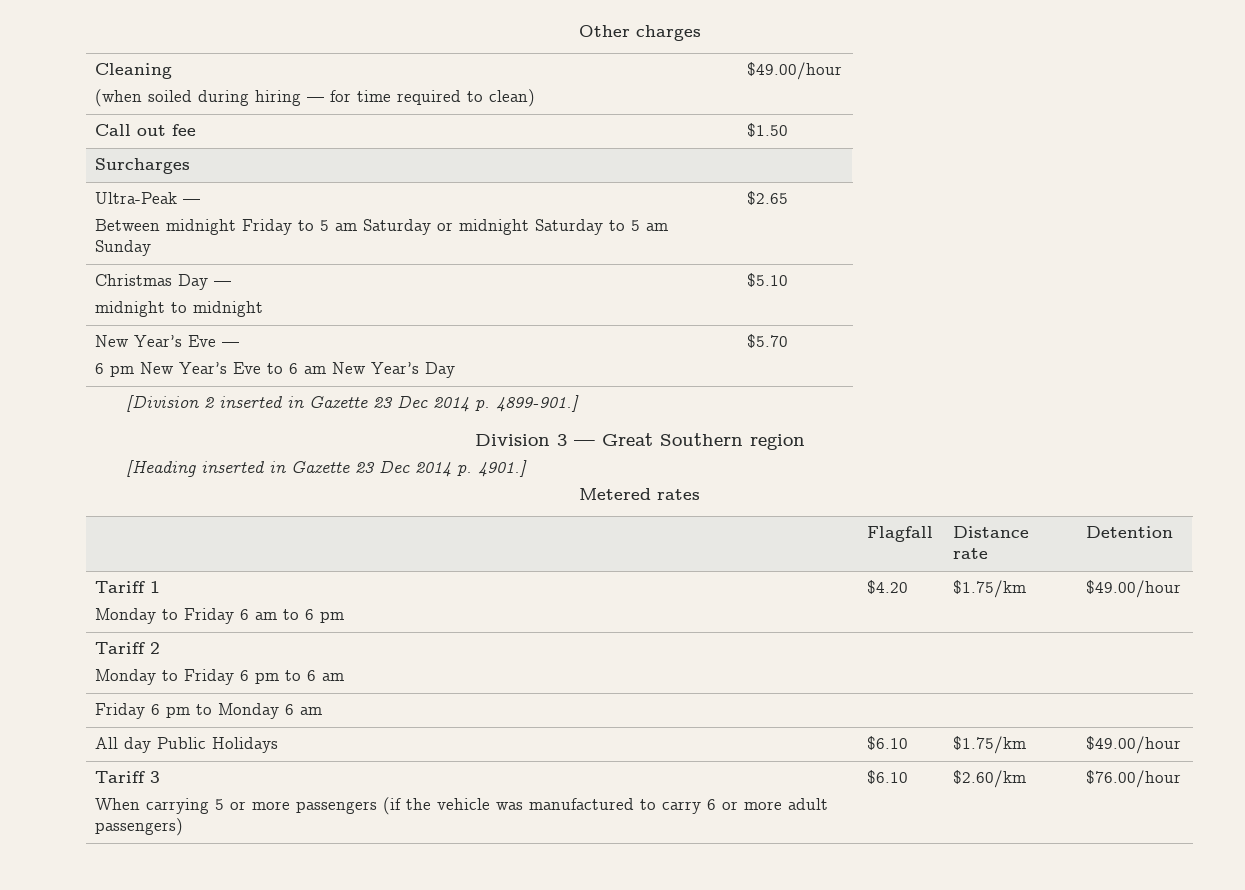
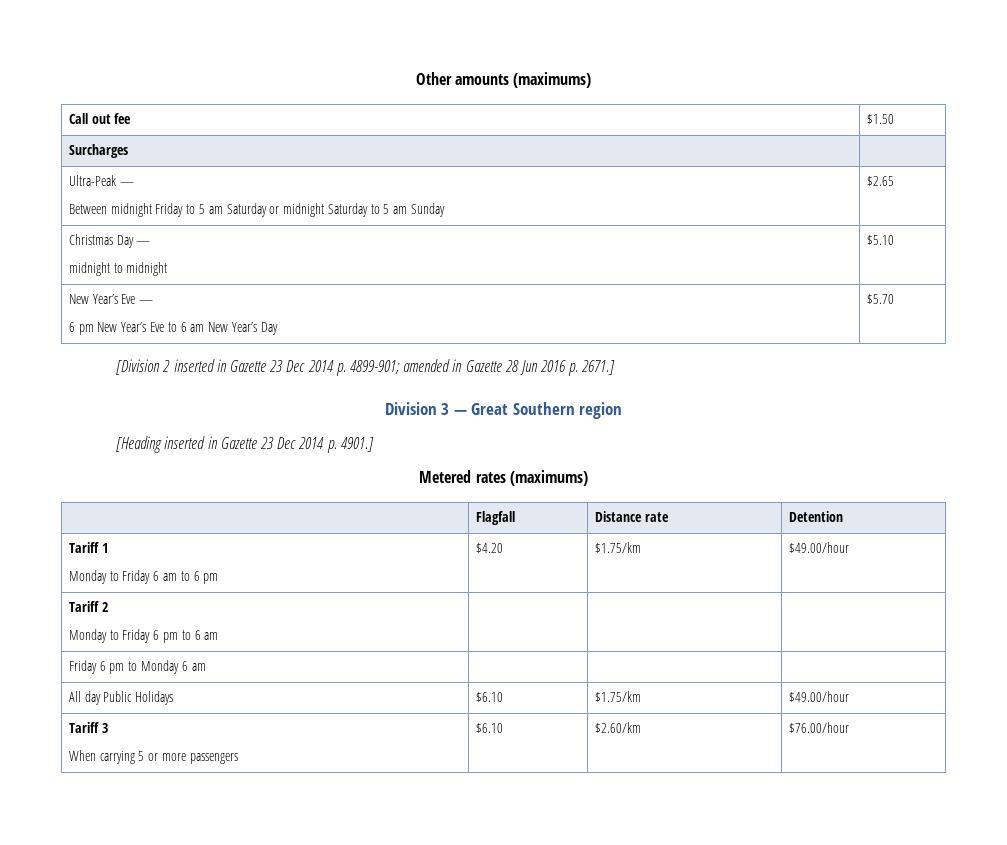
[635,25,701,41] [95,63,173,79] [95,89,536,107] [747,62,843,80] charges // Cleaning // (when soiled during hiring — for time required to clean) | $49.00/hour -> [455,72,592,88] amounts (maximums)
[495,395,579,412] 4899-901.] -> [349,359,616,376] 4899-901; amended in Gazette 28 Jun 2016 p. 2671.]
(700, 494) none -> [509,470,588,486] (maximums)
[383,797,829,815] [95,818,184,836] (if the vehicle was manufactured to carry 6 or more adult passengers) -> (238, 758) none

